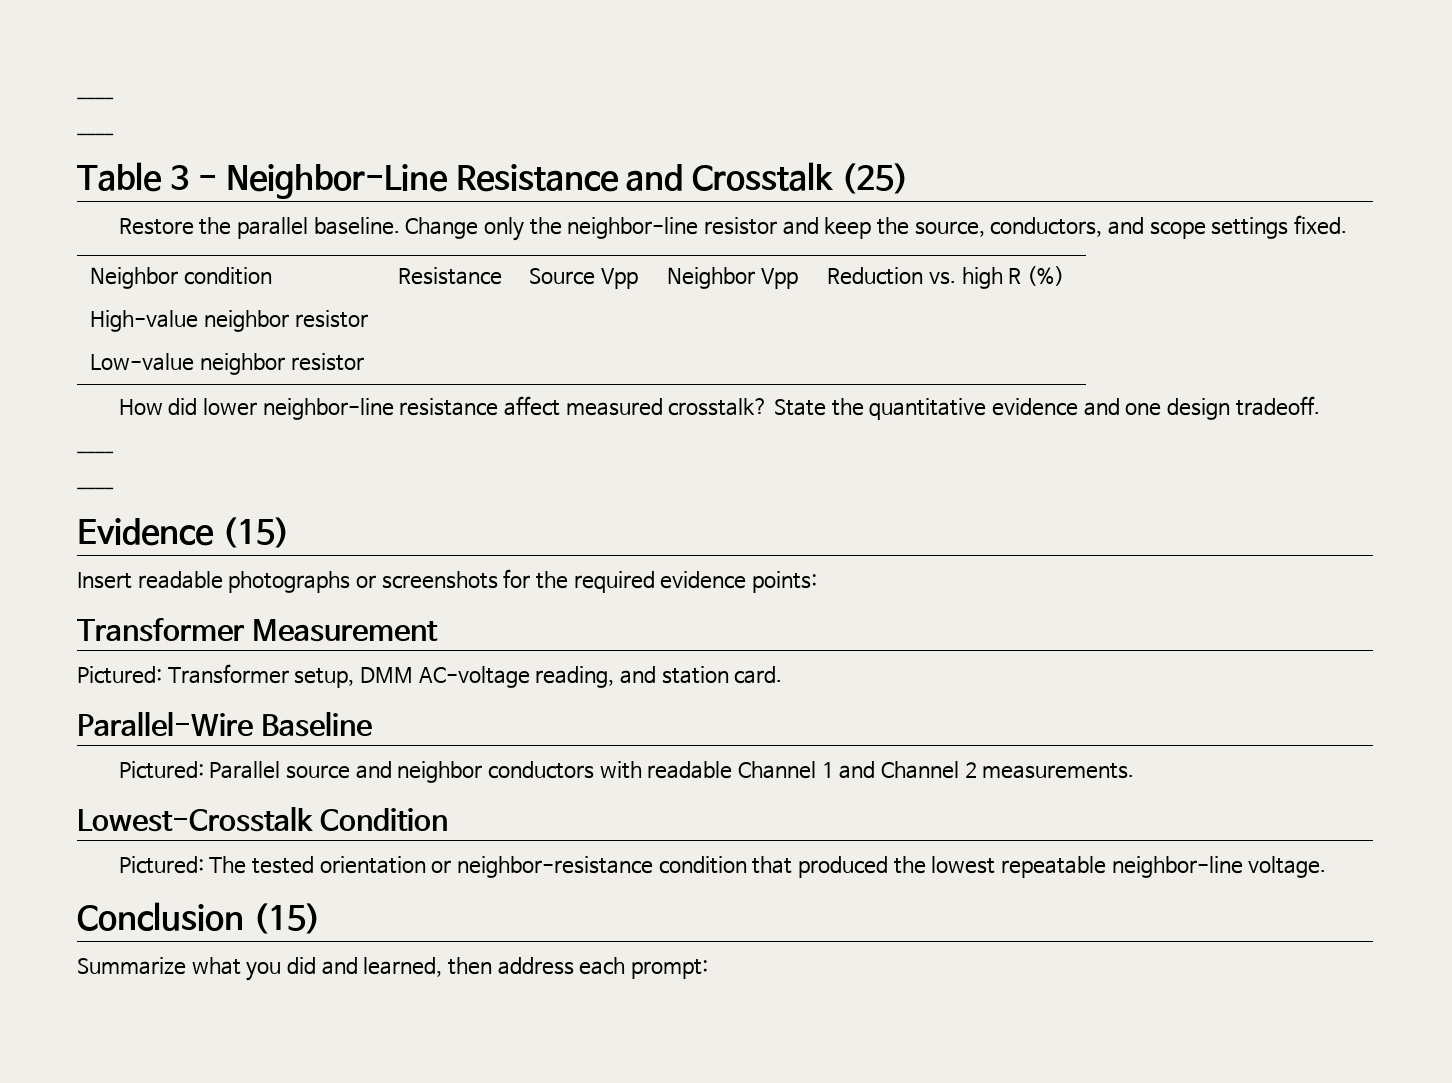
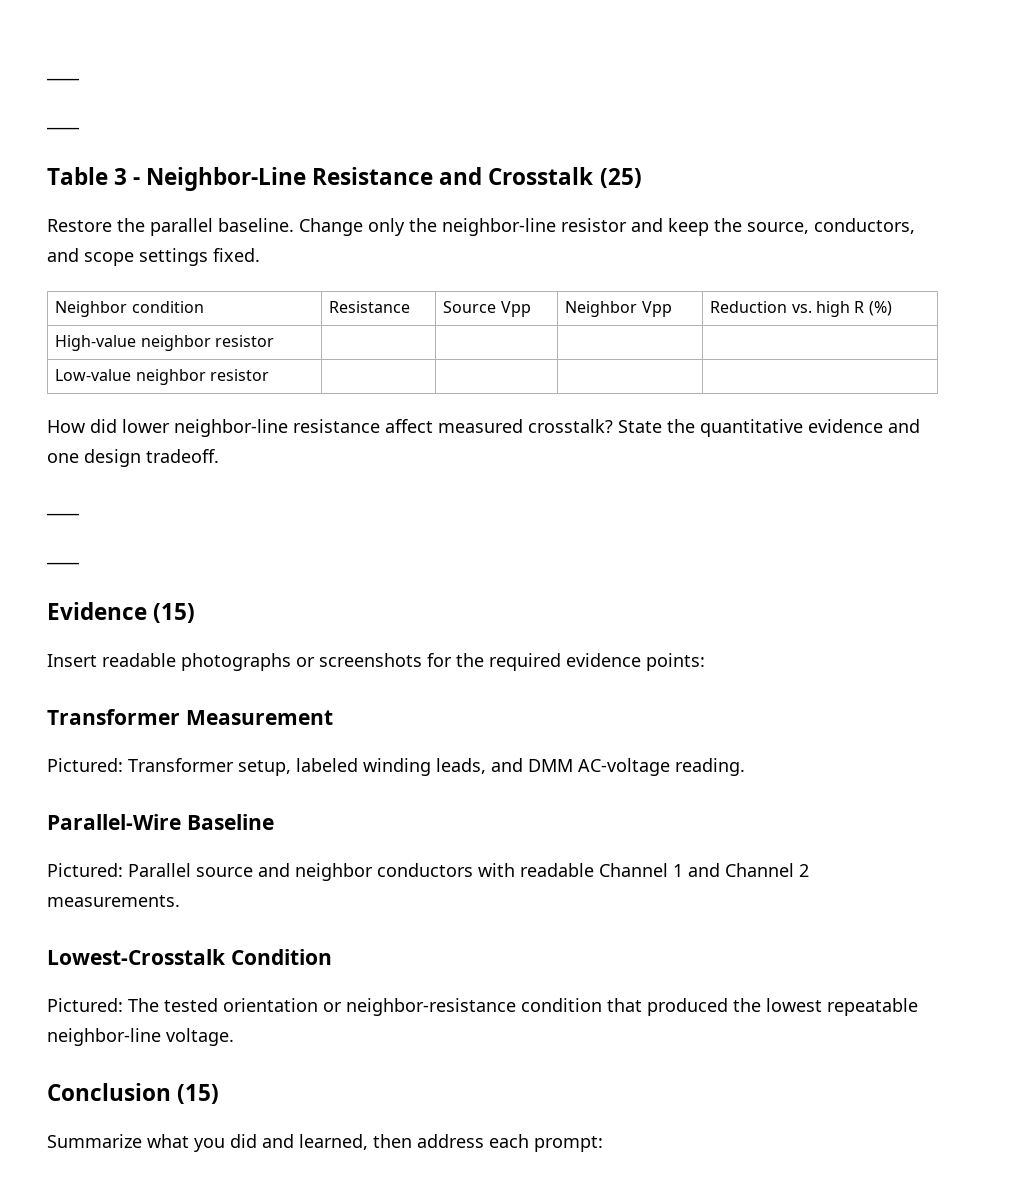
[359,666,783,688] DMM AC-voltage reading, and station card. -> [296,758,745,776] labeled winding leads, and DMM AC-voltage reading.

